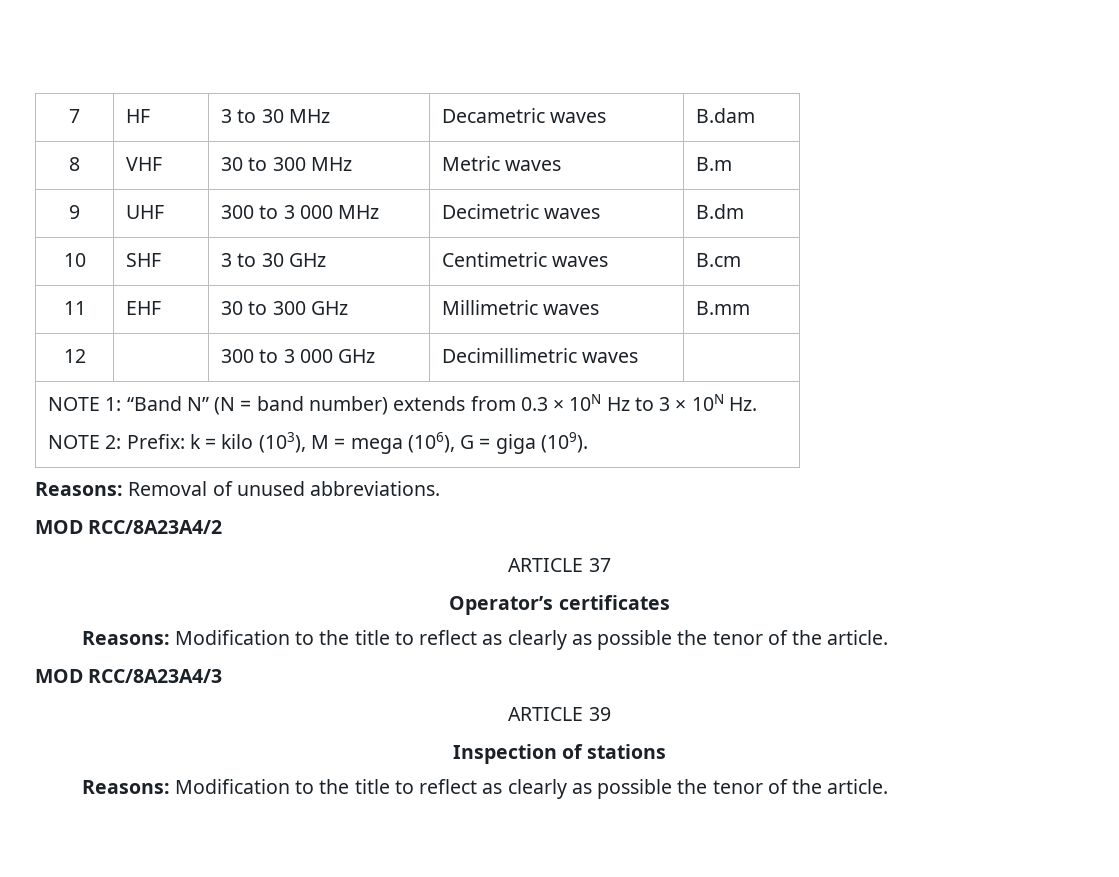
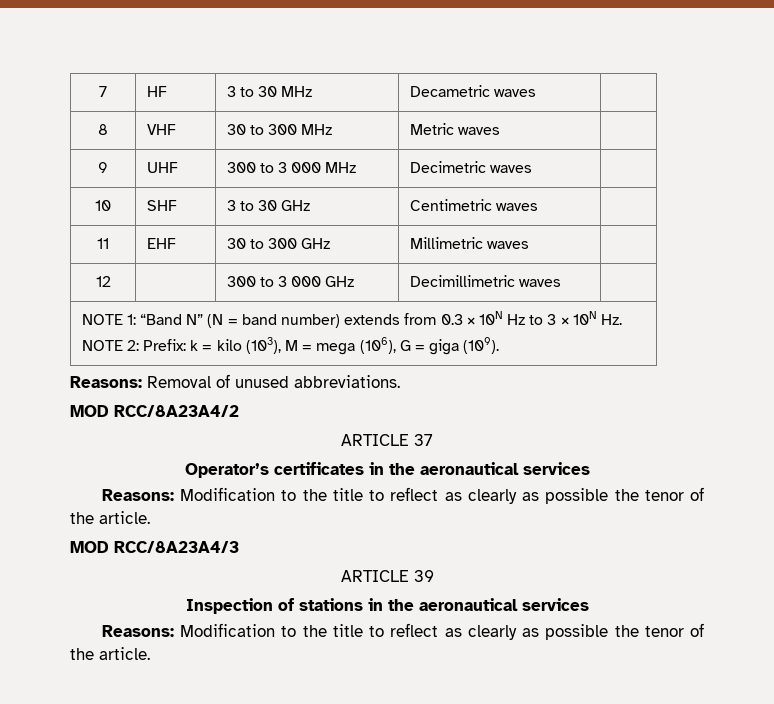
[696,108,756,123] B.dam -> (536, 93) none
[696,157,733,171] B.m -> (500, 131) none
[696,204,745,219] B.dm -> (532, 169) none
[696,253,742,267] B.cm -> (538, 207) none
[696,301,751,315] B.mm -> (529, 245) none
(670, 602) none -> [368,462,590,475] in the aeronautical services
(667, 751) none -> [367,598,589,611] in the aeronautical services

